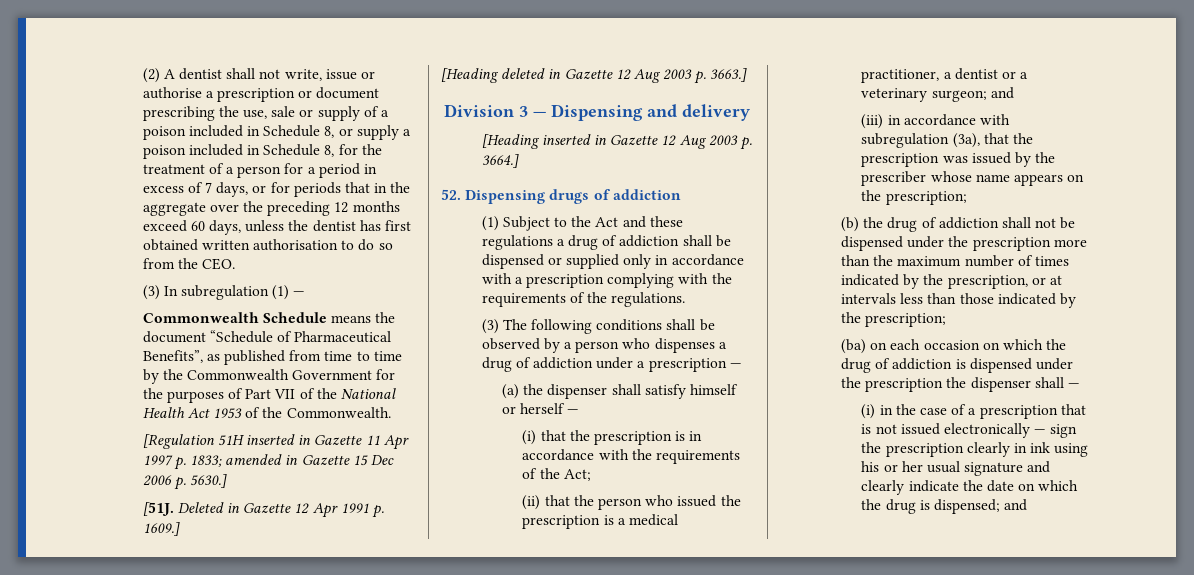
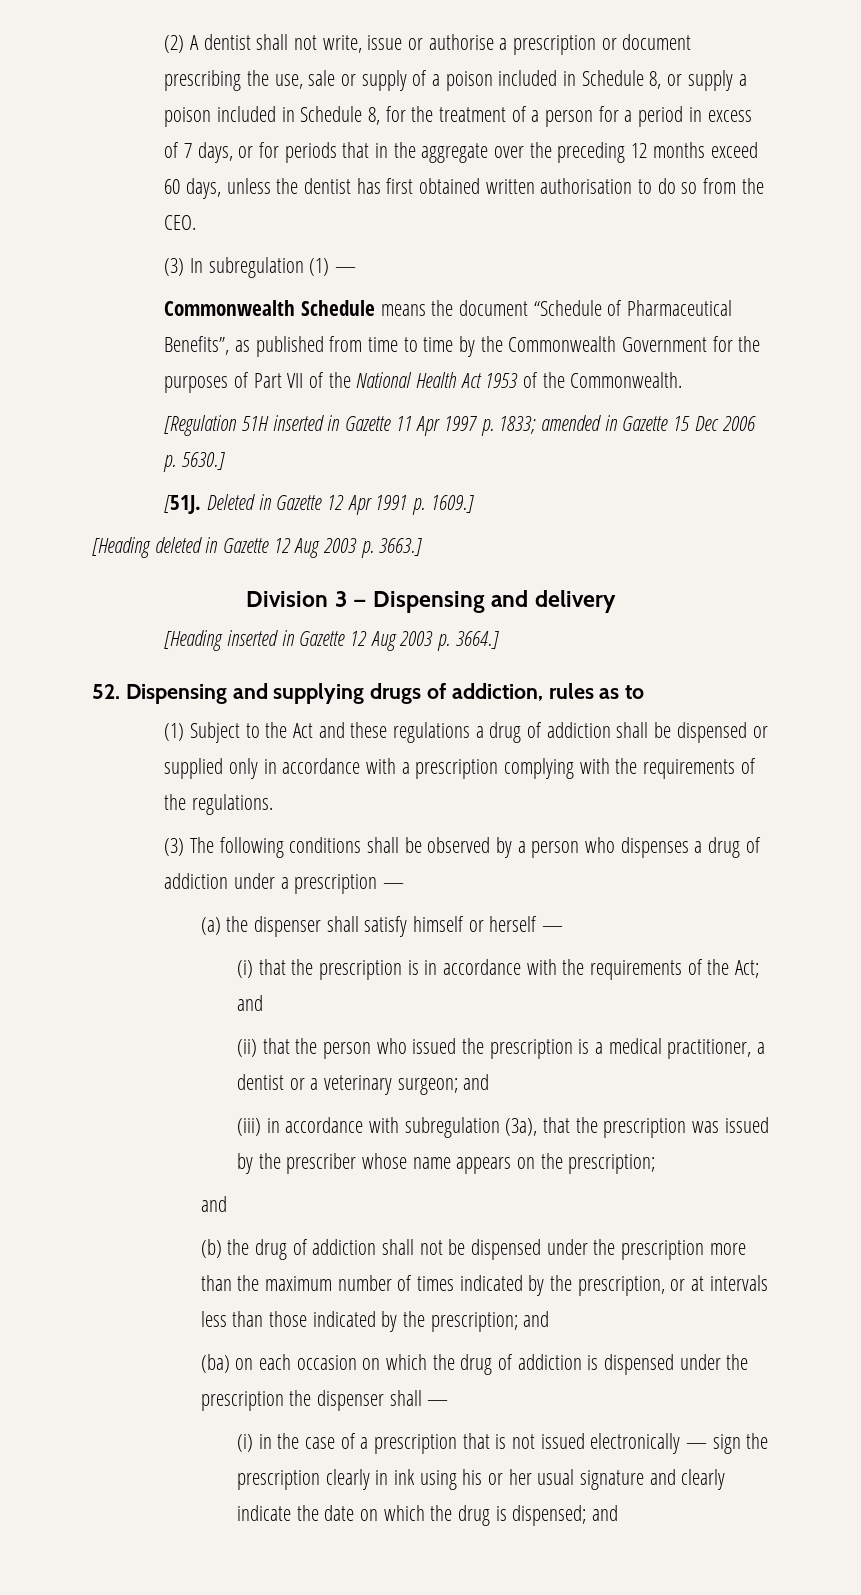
[549,189,681,204] drugs of addiction -> [232,683,645,704] and supplying drugs of addiction, rules as to
(591, 475) none -> [236,995,263,1011] and
(967, 198) none -> [200,1196,227,1212] // and
(947, 320) none -> [523,1311,550,1327] and

